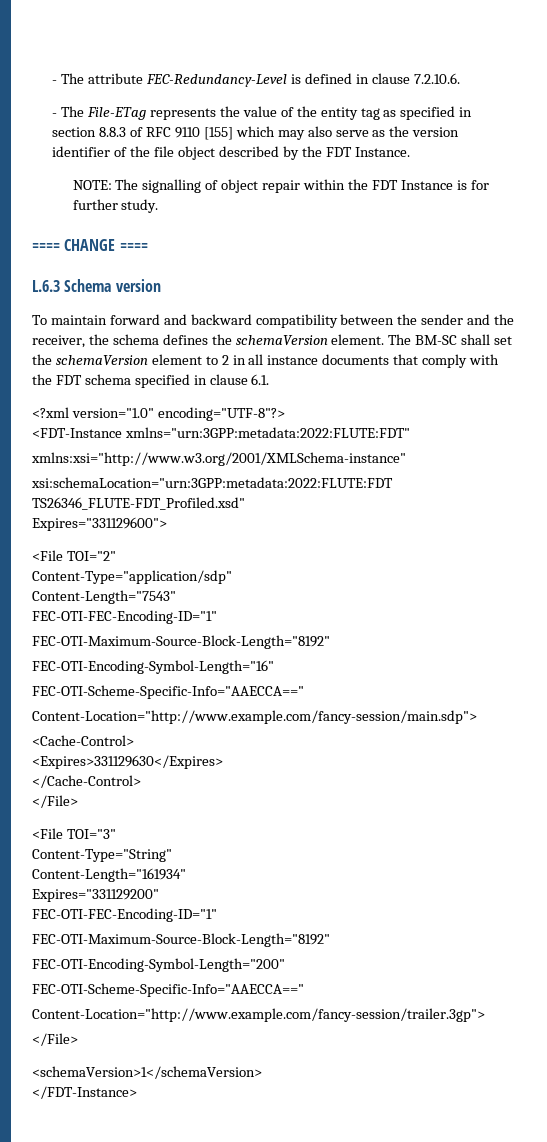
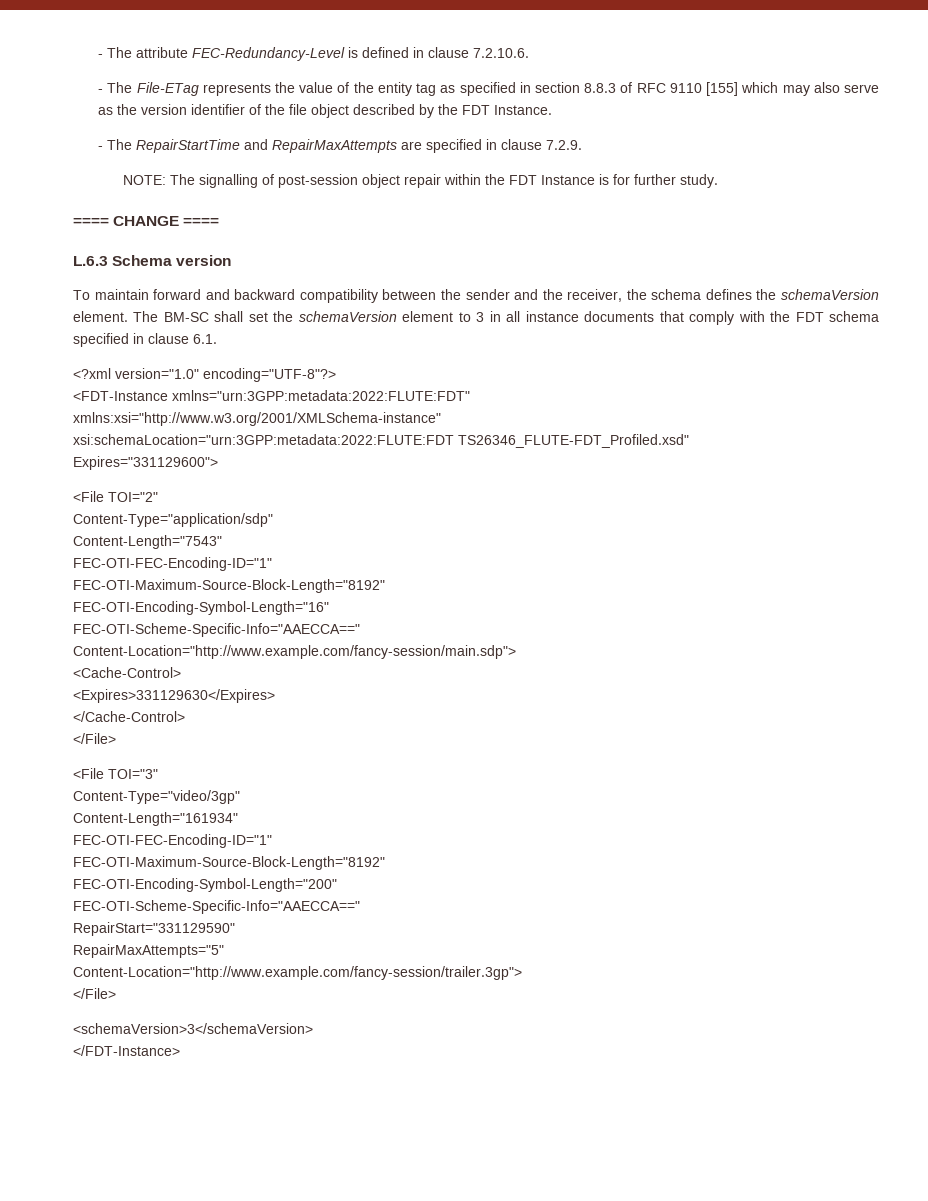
(410, 152) none -> [98,139,583,153] // - The RepairStartTime and RepairMaxAttempts are specified in clause 7.2.9.
(219, 185) none -> [278,174,359,188] post-session
[221,355,229,365] 2 -> [476,312,485,322] 3
[32,849,172,862] Content-Type="String" -> [73,790,240,804] Content-Type="video/3gp"
[32,889,159,902] // Expires="331129200" -> (238, 819) none
(304, 990) none -> [73,922,235,936] [73,944,224,958] // RepairStart="331129590" // RepairMaxAttempts="5"
[32,1066,262,1079] <schemaVersion>1</schemaVersion> -> [73,1023,313,1034] <schemaVersion>3</schemaVersion>

